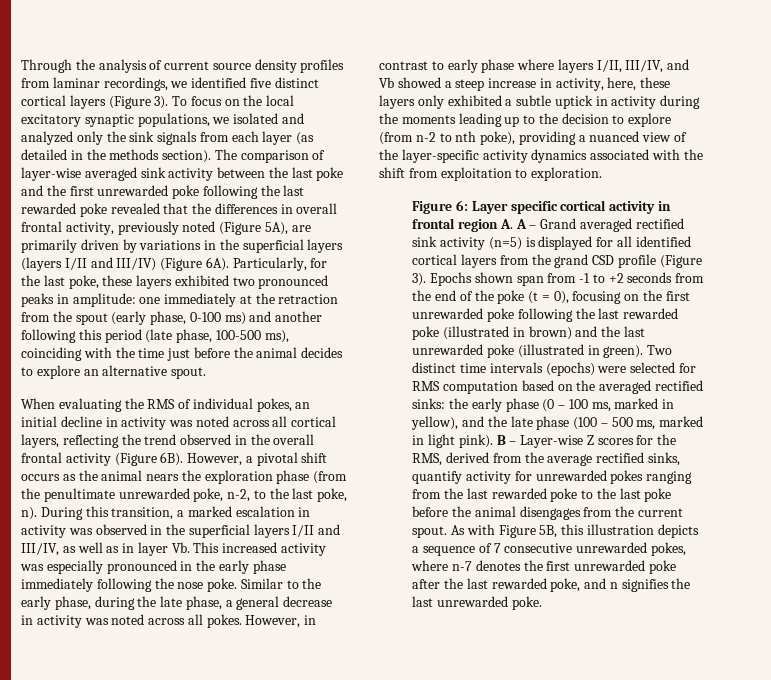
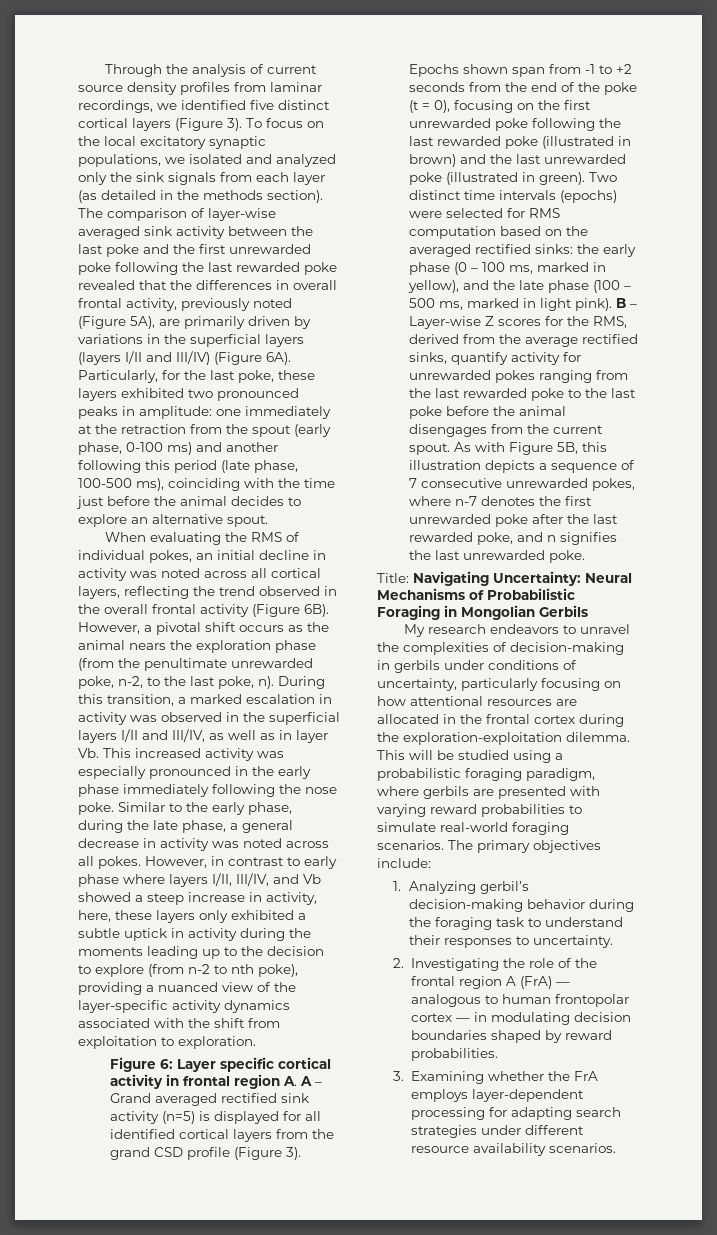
(542, 603) none -> [377,571,632,586] [377,588,575,600] [377,605,588,620] [404,624,631,637] [377,642,624,655] [377,660,577,673] [377,678,621,691] [377,696,577,706] [377,714,624,727] [377,732,630,745] [377,750,563,763] [377,768,595,781] [377,786,600,799] [377,804,582,817] [377,822,569,835] [377,840,601,853] [377,858,431,868] [392,881,529,894] [408,899,634,912] [408,917,623,930] [408,935,613,948] [392,958,597,971] [410,976,570,989] [410,994,629,1007] [410,1012,631,1025] [410,1030,612,1043] [410,1048,498,1061] [392,1071,598,1084] [410,1089,584,1102] [410,1107,621,1120] [410,1125,584,1138] [410,1143,616,1156] // Title: Navigating Uncertainty: Neural Mechanisms of Probabilistic Foraging in Mongolian Gerbils // My research endeavors to unravel the complexities of decision-making in gerbils under conditions of uncertainty, particularly focusing on how attentional resources are allocated in the frontal cortex during the exploration-exploitation dilemma. This will be studied using a probabilistic foraging paradigm, where gerbils are presented with varying reward probabilities to simulate real-world foraging scenarios. The primary objectives include: // 1. Analyzing gerbil’s decision-making behavior during the foraging task to understand their responses to uncertainty. // 2. Investigating the role of the frontal region A (FrA) — analogous to human frontopolar cortex — in modulating decision boundaries shaped by reward probabilities. // 3. Examining whether the FrA employs layer-dependent processing for adapting search strategies under different resource availability scenarios.

